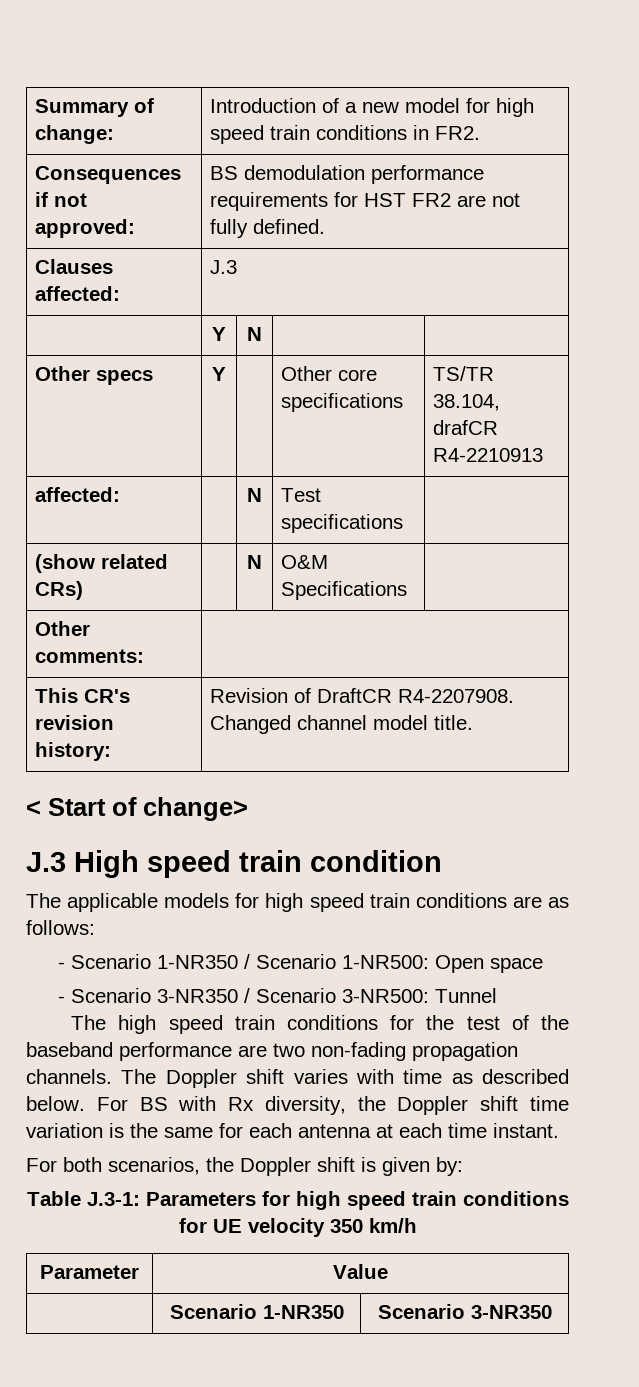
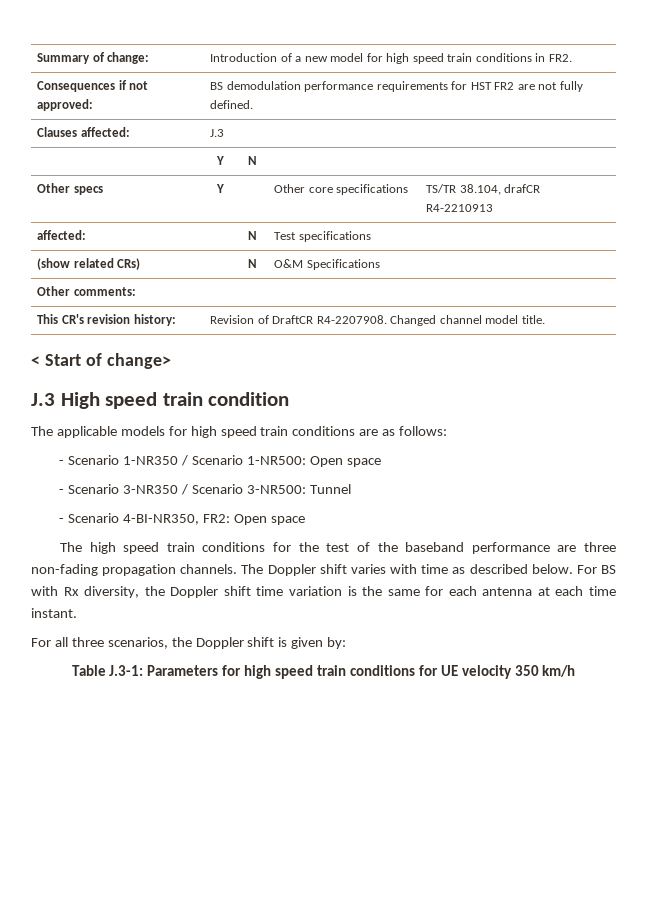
(498, 995) none -> [59,513,305,525] // - Scenario 4-BI-NR350, FR2: Open space
[273,1043,305,1057] two -> [584,542,617,552] three
[63,1157,102,1172] both -> [54,637,104,647] all three
[40,1265,139,1279] [333,1264,388,1279] [169,1304,344,1319] [377,1304,552,1319] // Parameter | Value // | Scenario 1-NR350 | Scenario 3-NR350 -> (576, 671) none

